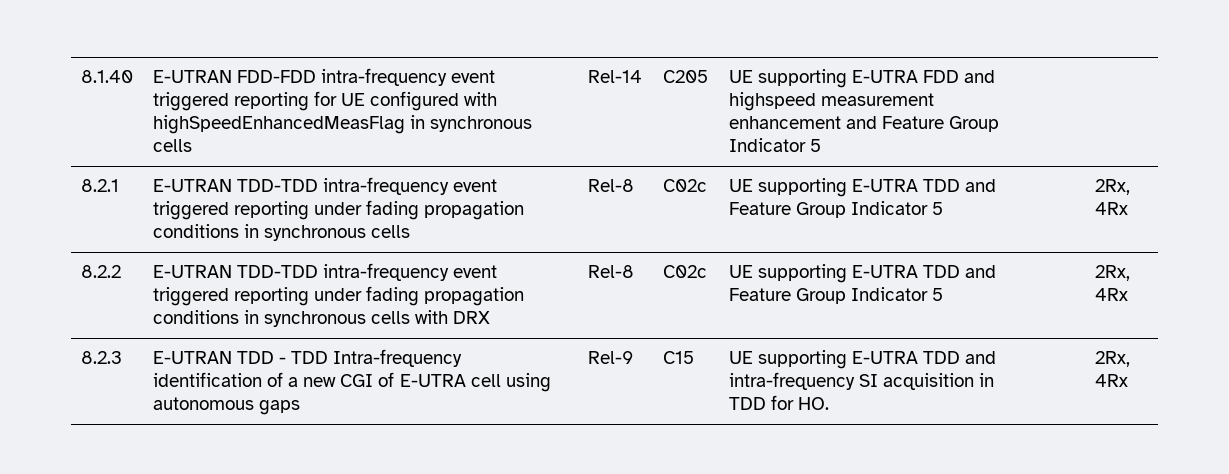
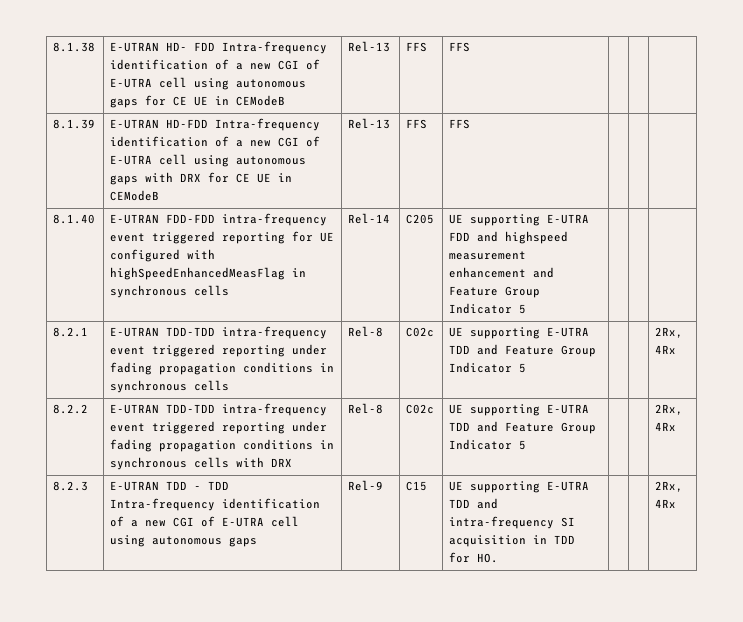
(80, 76) none -> [53,42,96,52] [110,41,328,54] [110,59,321,70] [110,77,307,90] [110,95,286,108] [348,41,391,52] [406,42,428,52] [449,42,471,52] [53,119,96,129] [110,118,321,131] [110,136,321,147] [110,154,307,167] [110,172,293,185] [110,190,160,201] [348,118,391,129] [406,119,428,129] [449,119,471,129] 8.1.38 | E-UTRAN HD- FDD Intra-frequency identification of a new CGI of E-UTRA cell using autonomous gaps for CE UE in CEModeB | Rel-13 | FFS | FFS | | | // 8.1.39 | E-UTRAN HD-FDD Intra-frequency identification of a new CGI of E-UTRA cell using autonomous gaps with DRX for CE UE in CEModeB | Rel-13 | FFS | FFS | | | //

